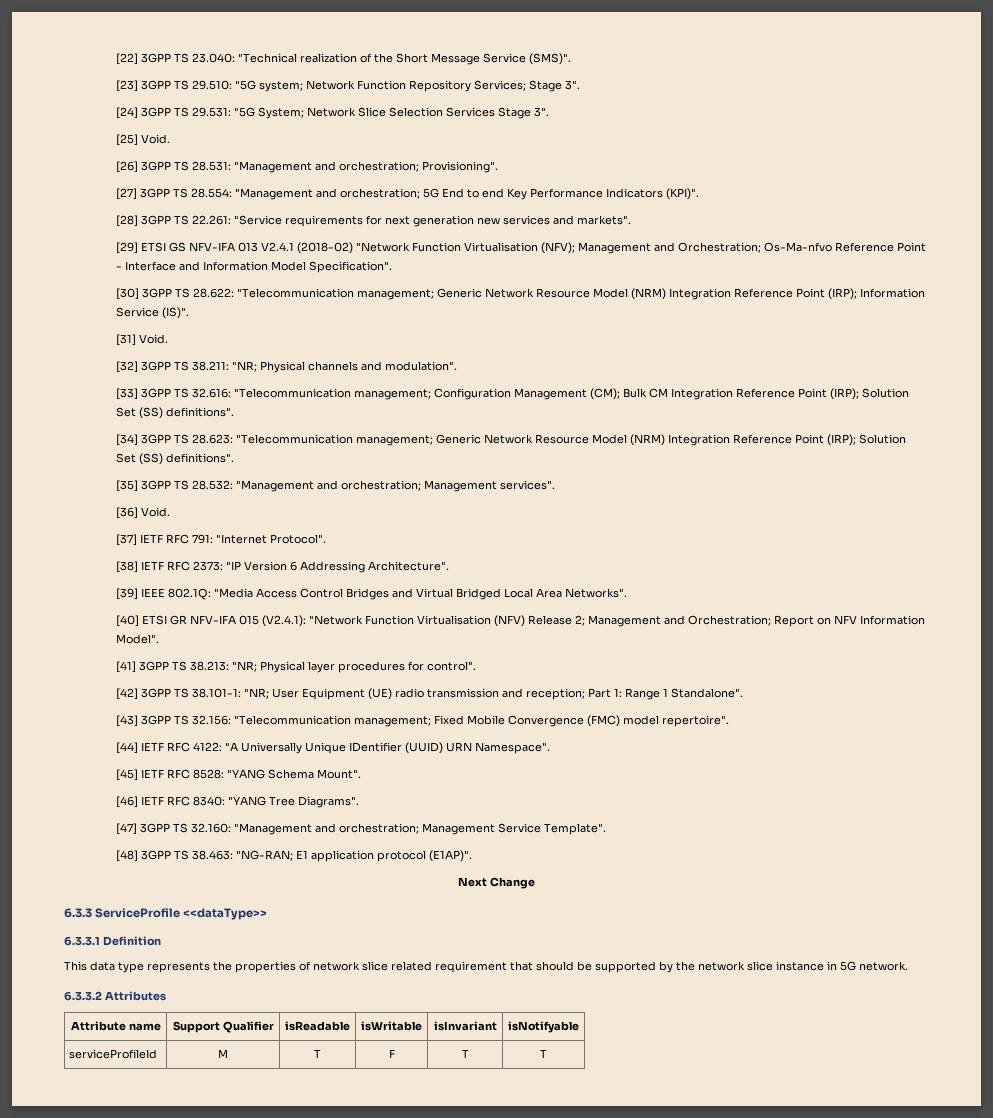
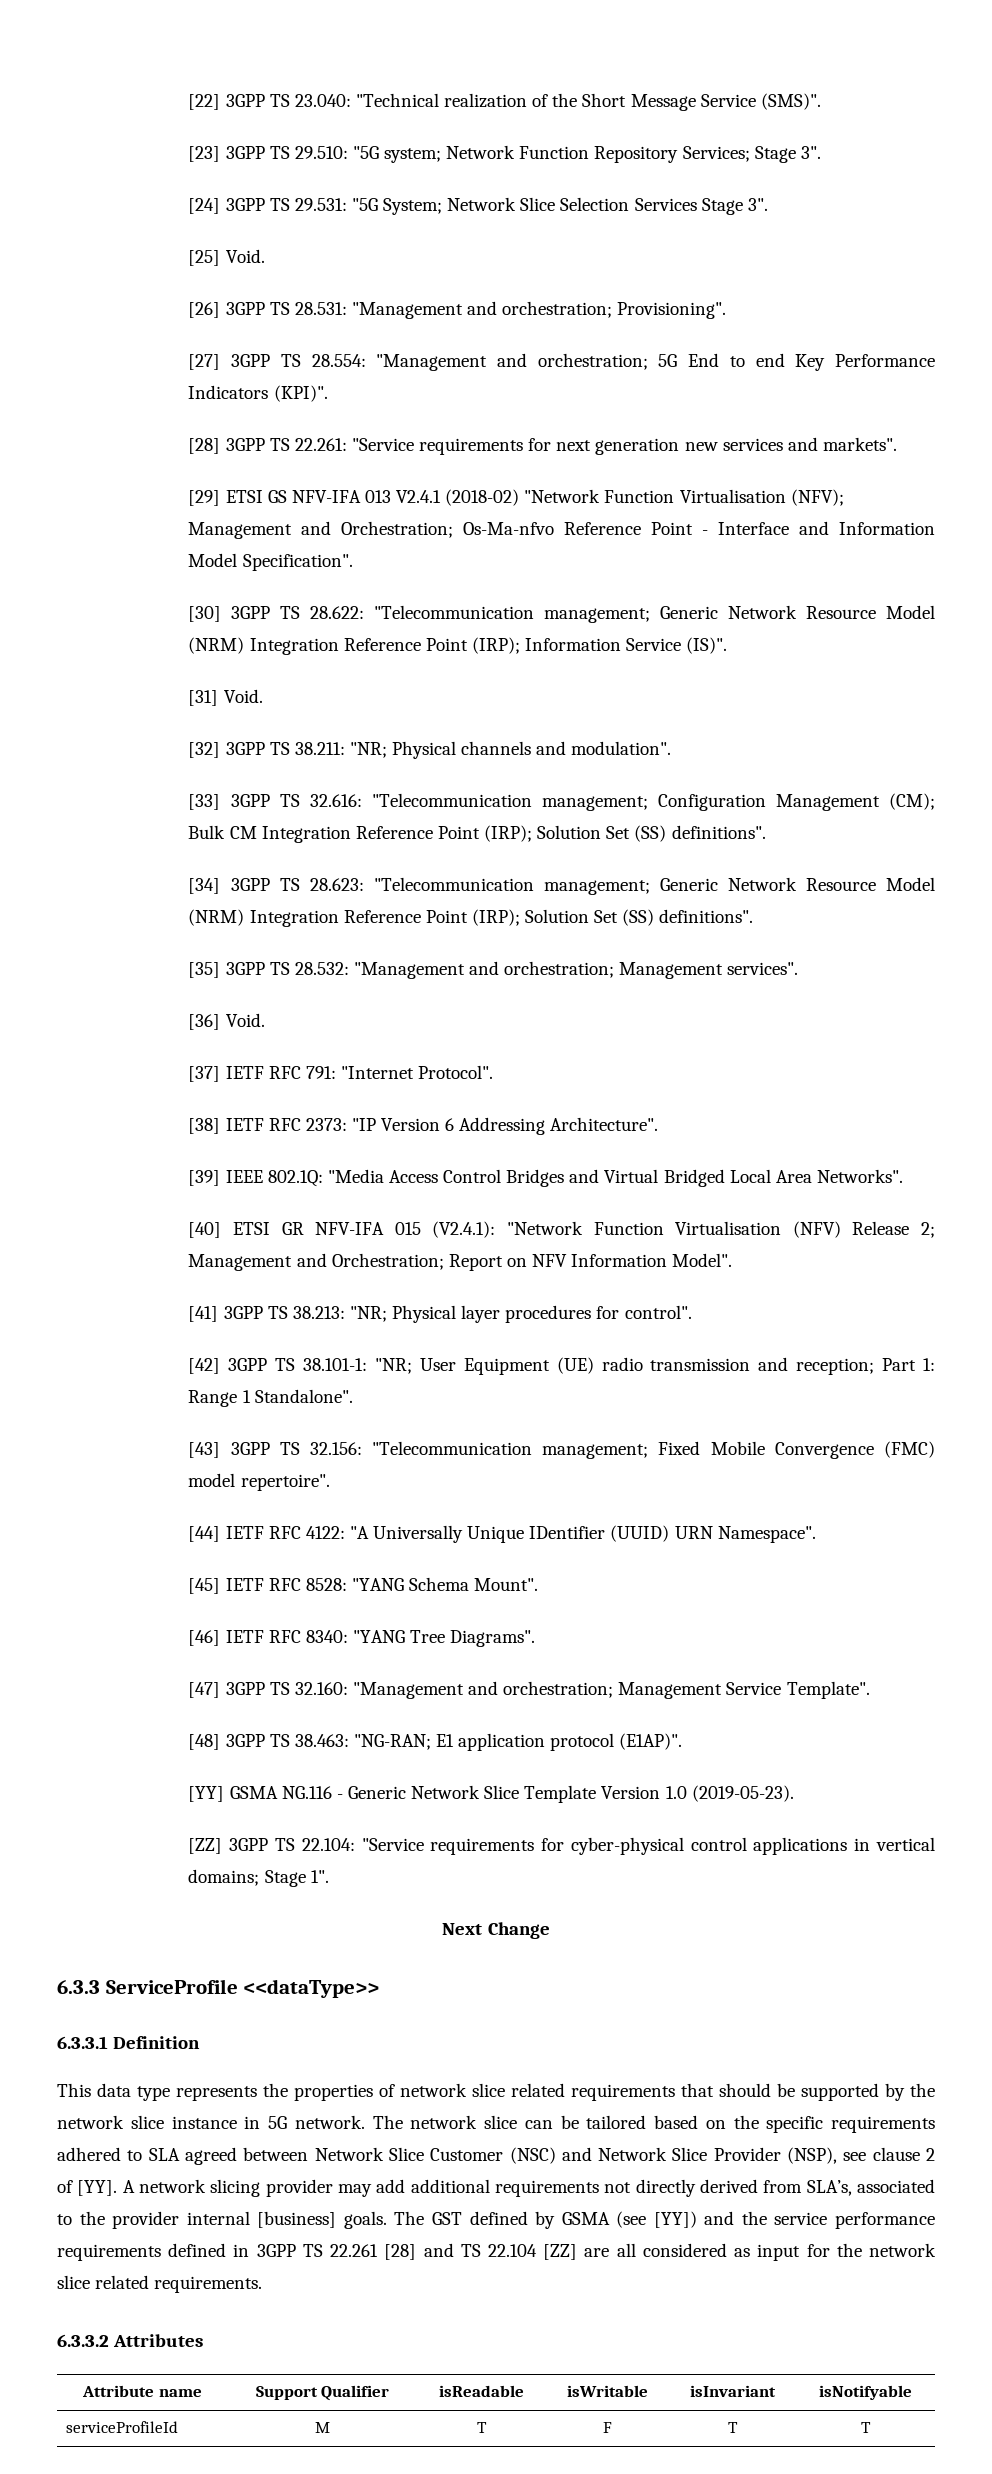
(473, 856) none -> [188,1785,794,1803] [188,1837,935,1855] [188,1869,329,1887] // [YY] GSMA NG.116 - Generic Network Slice Template Version 1.0 (2019-05-23). // [ZZ] 3GPP TS 22.104: "Service requirements for cyber-physical control applications in vertical domains; Stage 1".
[435,961,507,973] requirement -> [571,2084,675,2101] requirements
(908, 966) none -> [372,2115,935,2133] [57,2147,935,2165] [57,2179,936,2197] [57,2211,935,2229] [57,2243,936,2261] [57,2275,263,2293] The network slice can be tailored based on the specific requirements adhered to SLA agreed between Network Slice Customer (NSC) and Network Slice Provider (NSP), see clause 2 of [YY]. A network slicing provider may add additional requirements not directly derived from SLA’s, associated to the provider internal [business] goals. The GST defined by GSMA (see [YY]) and the service performance requirements defined in 3GPP TS 22.261 [28] and TS 22.104 [ZZ] are all considered as input for the network slice related requirements.

